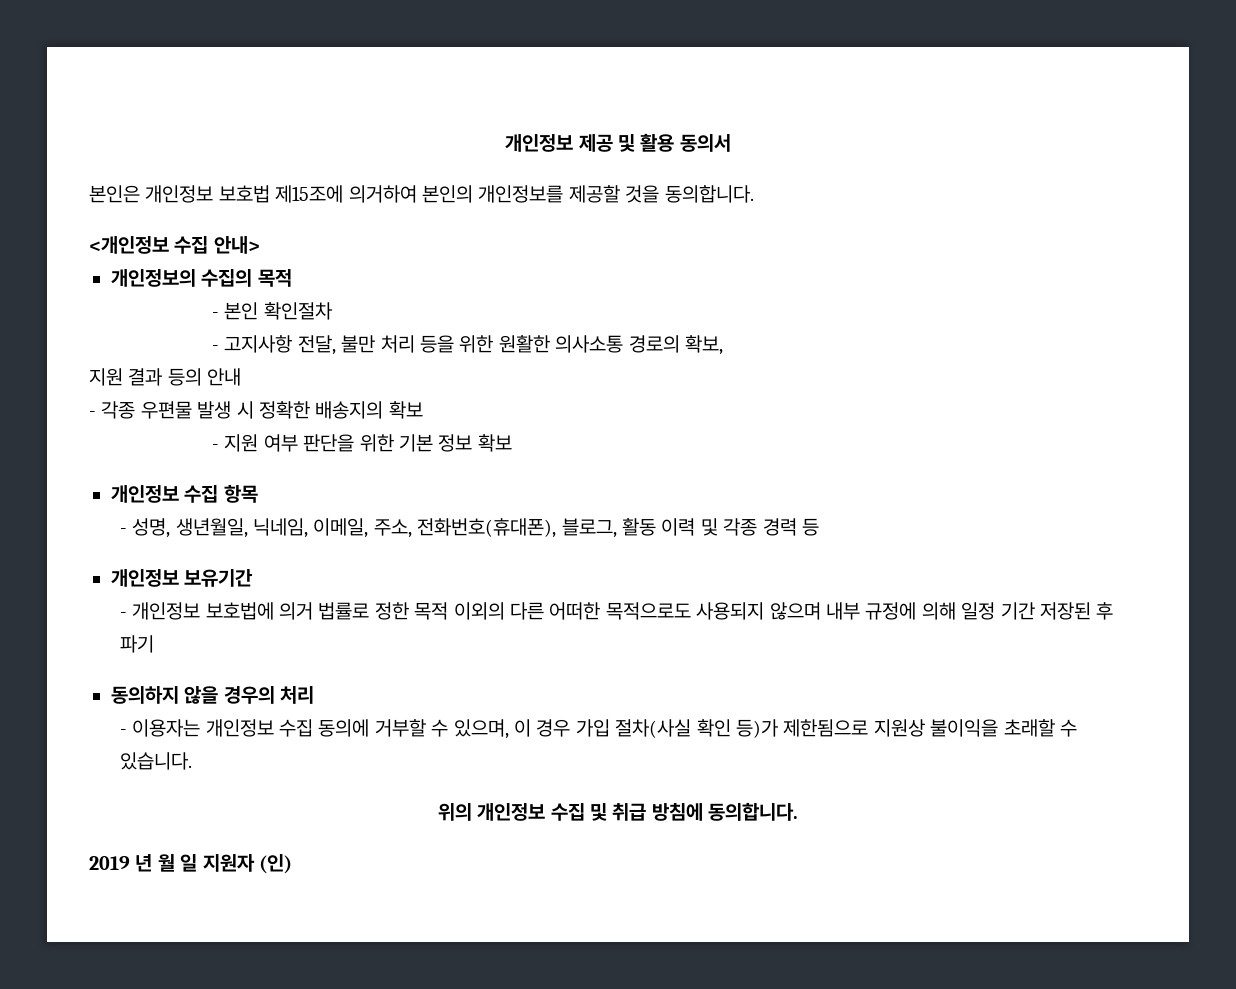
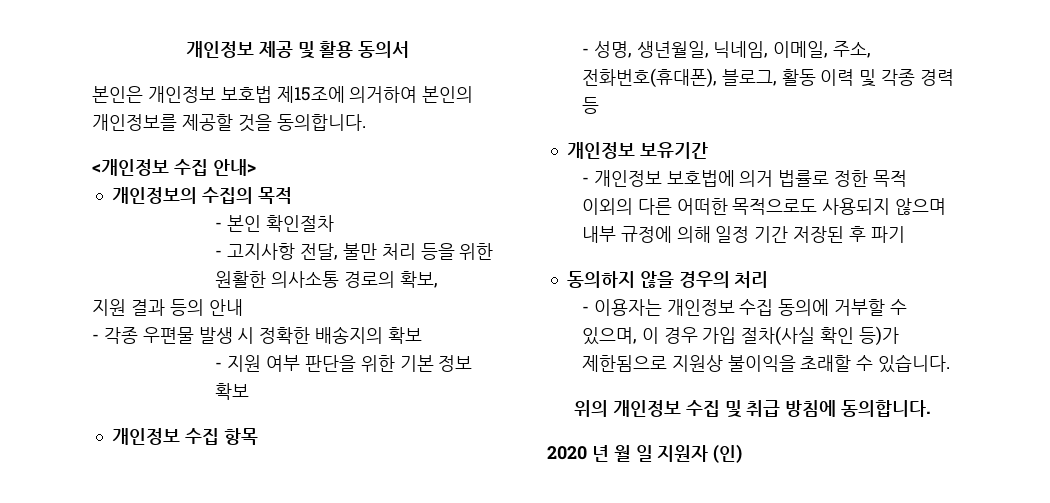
[89,856,130,870] 2019 -> [547,446,587,460] 2020

